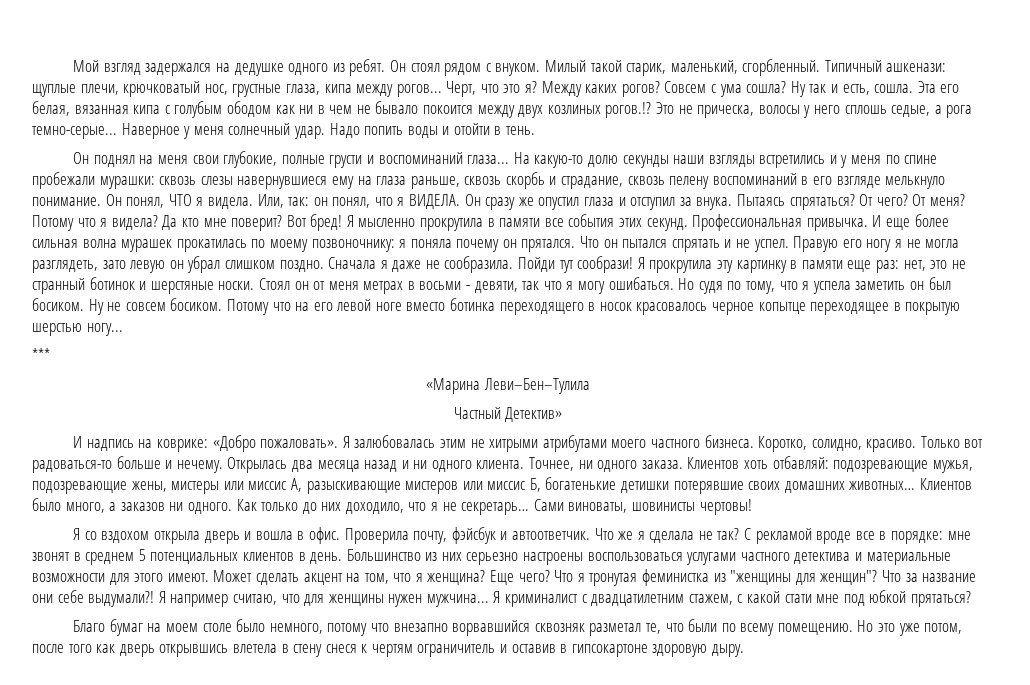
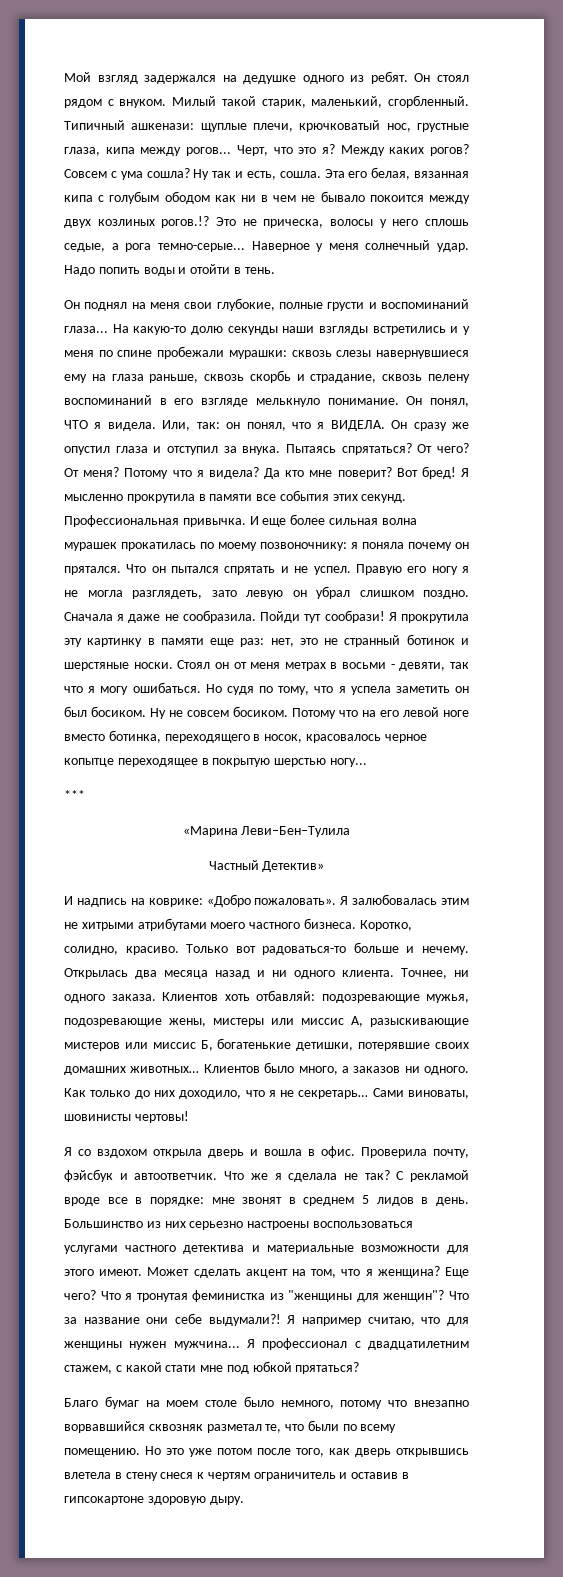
[450,298,496,311] ботинка -> [108,730,161,743] ботинка,
[599,302,632,311] носок -> [264,734,303,743] носок,
[621,481,670,493] детишки -> [296,1042,354,1051] детишки,
[150,552,294,564] потенциальных клиентов -> [376,1197,414,1206] лидов
[505,594,579,607] криминалист -> [262,1338,348,1350] профессионал
[924,623,963,634] [32,644,92,653] потом, после того -> [217,1448,324,1457] потом после того,

